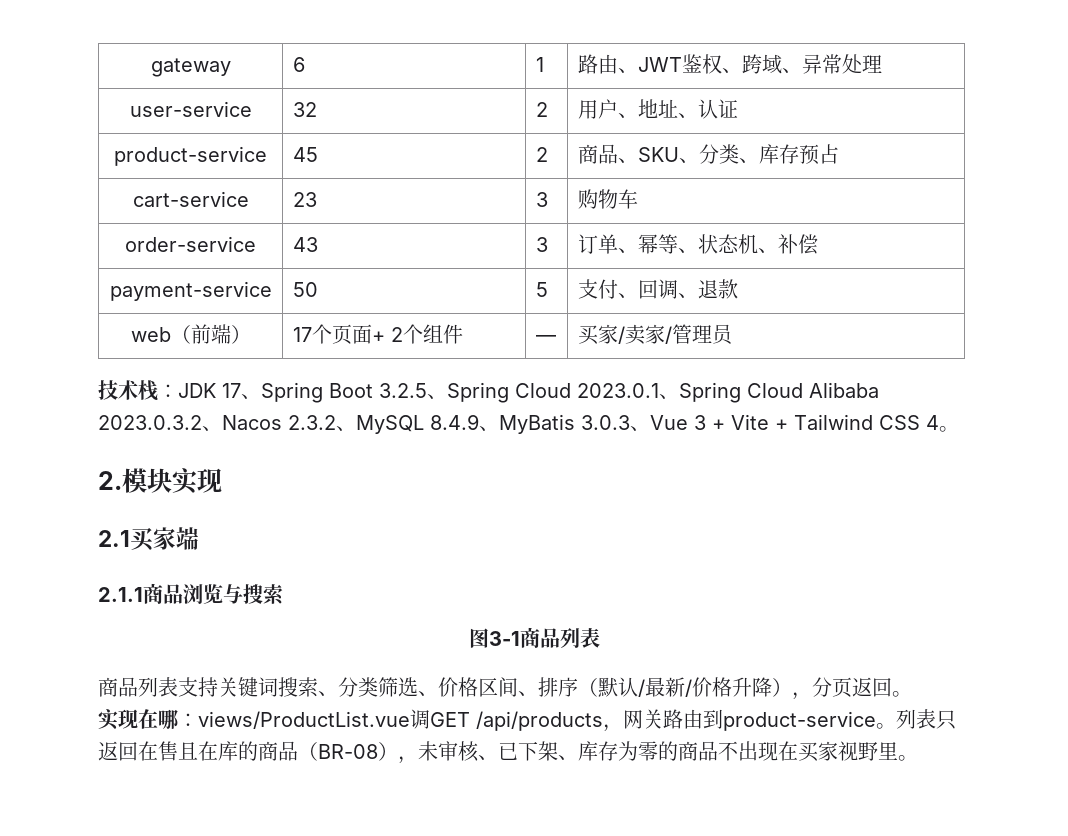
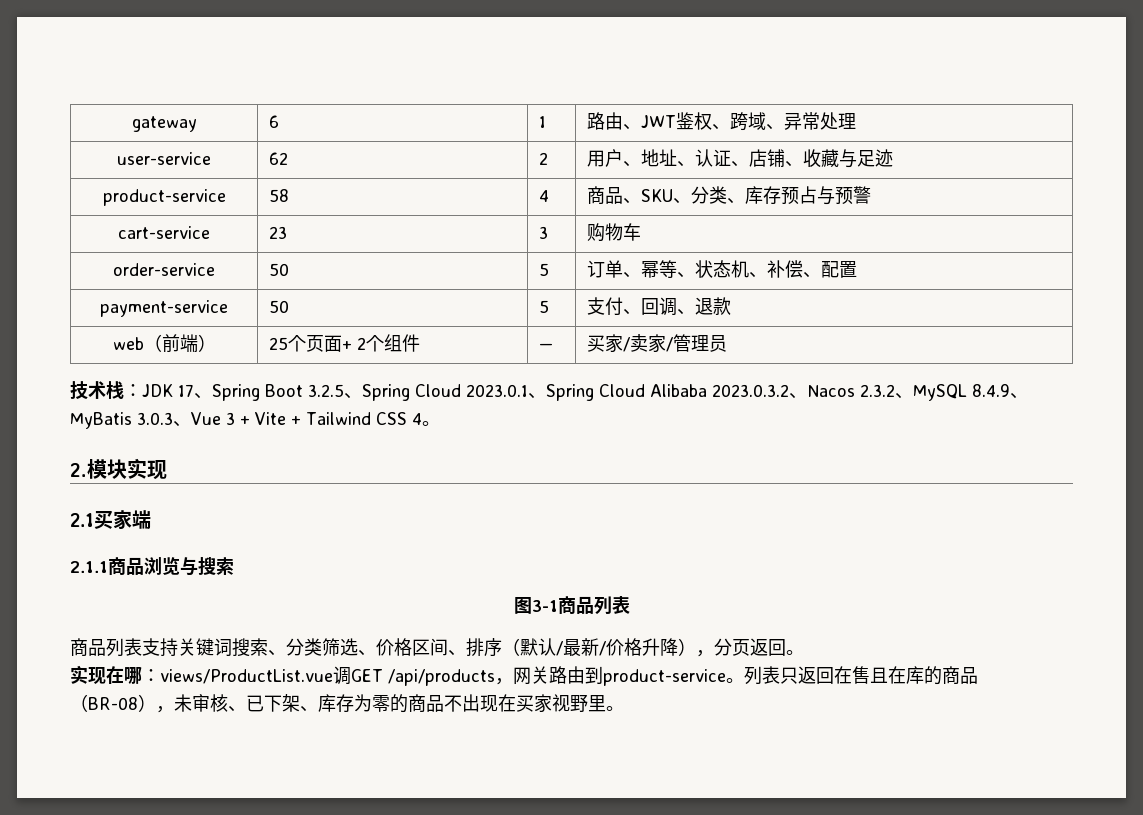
[292,102,317,117] 32 -> [269,152,289,165] 62
(738, 108) none -> [731,149,894,168] 、店铺、收藏与足迹
[292,147,318,162] [535,147,548,162] 45 | 2 -> [269,189,290,202] [539,190,550,202] 58 | 4
(839, 154) none -> [817,186,872,205] 与预警
[292,237,318,252] [535,237,548,252] 43 | 3 -> [269,263,290,276] [539,263,550,276] 50 | 5
(818, 244) none -> [803,261,858,278] 、配置
[292,327,312,342] 17 -> [269,337,289,350] 25

